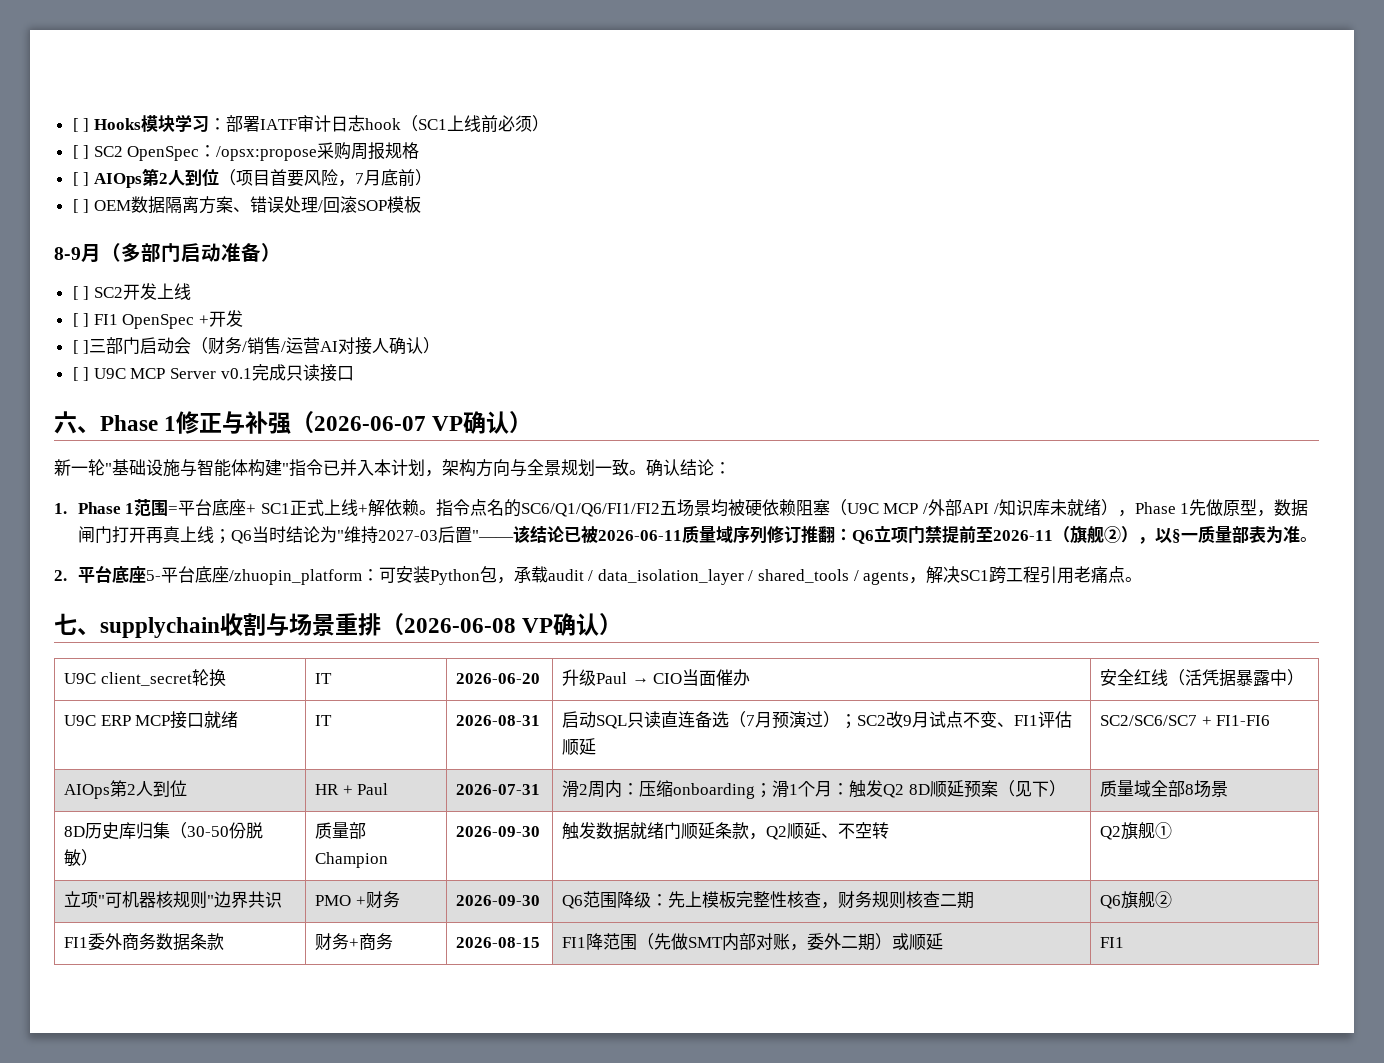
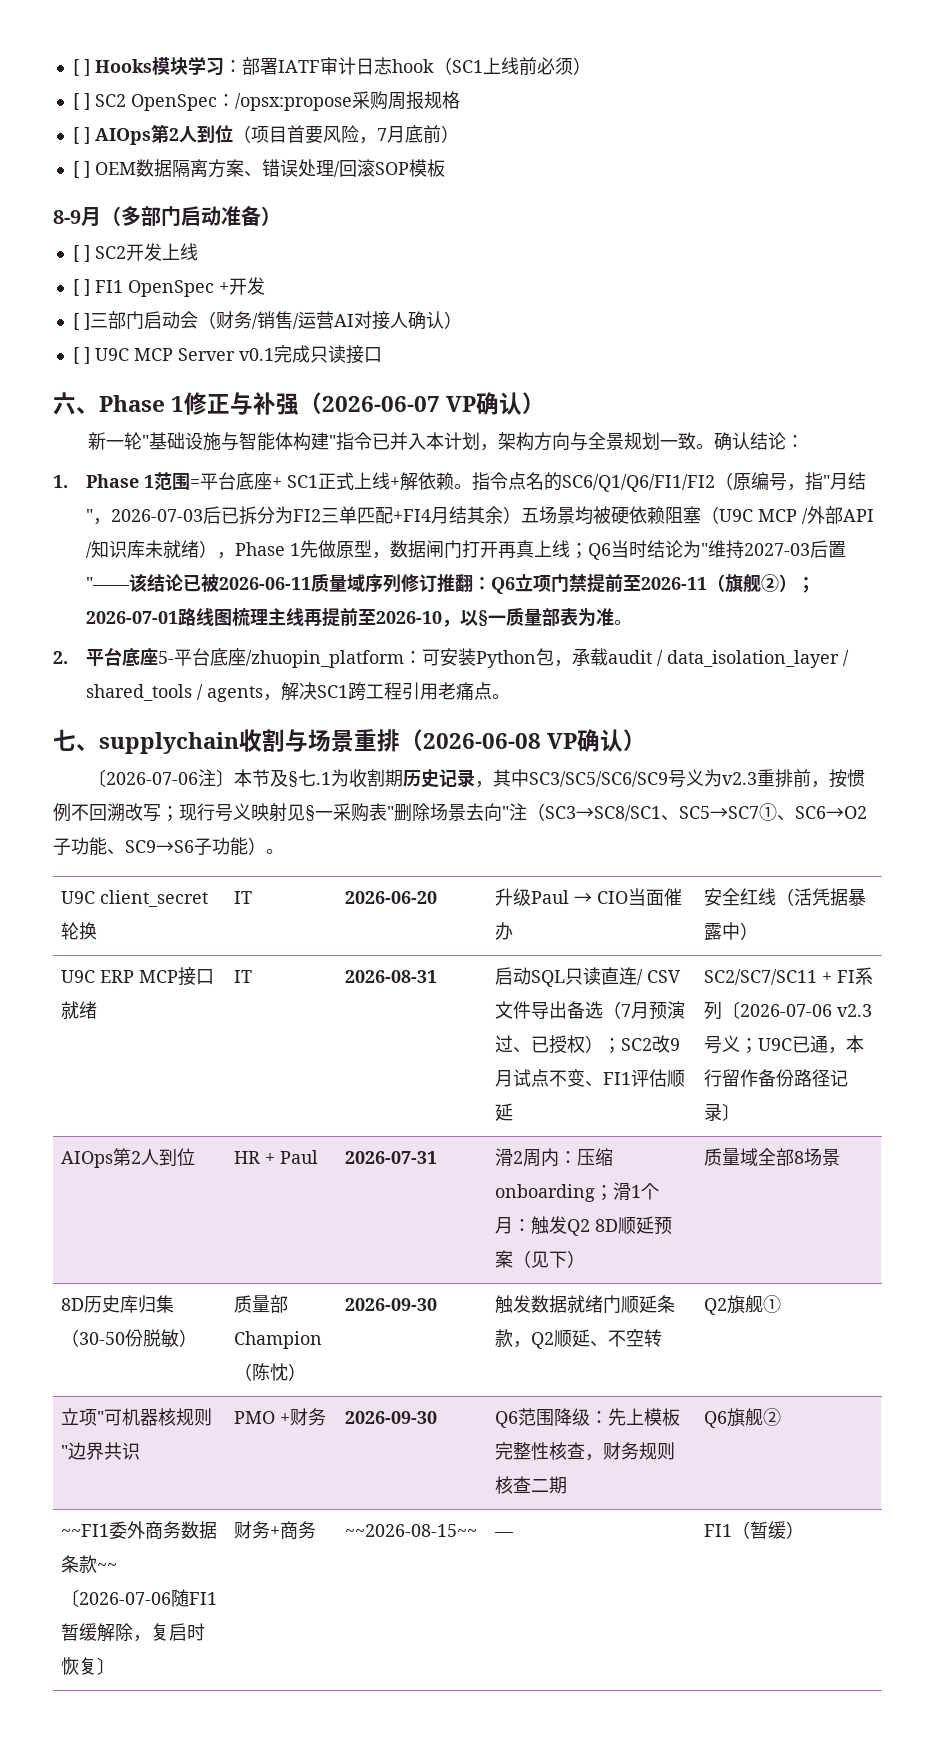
(660, 510) none -> [714,472,866,491] [85,506,521,525] （原编号，指"月结"，2026-07-03后已拆分为FI2三单匹配+FI4月结其余）
(1138, 534) none -> [796,577,815,593] [85,607,442,627] ；2026-07-01路线图梳理主线再提前至2026-10
(623, 624) none -> [88,769,866,788] [53,803,867,822] [53,837,284,856] // 〔2026-07-06注〕本节及§七.1为收割期历史记录，其中SC3/SC5/SC6/SC9号义为v2.3重排前，按惯例不回溯改写；现行号义映射见§一采购表"删除场景去向"注（SC3→SC8/SC1、SC5→SC7①、SC6→O2子功能、SC9→S6子功能）。
(696, 719) none -> [637,969,682,985] [495,1001,568,1019] / CSV文件导出
(824, 719) none -> [513,1035,586,1054] 、已授权
[1100,715,1271,726] SC2/SC6/SC7 + FI1-FI6 -> [704,967,874,985] [704,1001,873,1020] [704,1035,865,1054] [704,1069,849,1087] [704,1103,741,1121] SC2/SC7/SC11 + FI系列〔2026-07-06 v2.3号义；U9C已通，本行留作备份路径记录〕
(389, 860) none -> [234,1363,307,1381] （陈忱）
[64,937,89,948] FI1 -> [61,1524,110,1537] ~~FI1
(225, 941) none -> [97,1563,118,1571] [61,1589,218,1607] [61,1623,206,1642] [61,1657,116,1675] ~~〔2026-07-06随FI1暂缓解除，复启时恢复〕
[456,937,541,948] [562,933,944,951] [1100,937,1125,948] 2026-08-15 | FI1降范围（先做SMT内部对账，委外二期）或顺延 | FI1 -> [345,1524,478,1537] [494,1532,515,1537] [704,1521,805,1539] ~~2026-08-15~~ | — | FI1（暂缓）

